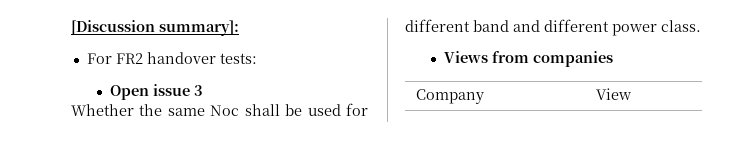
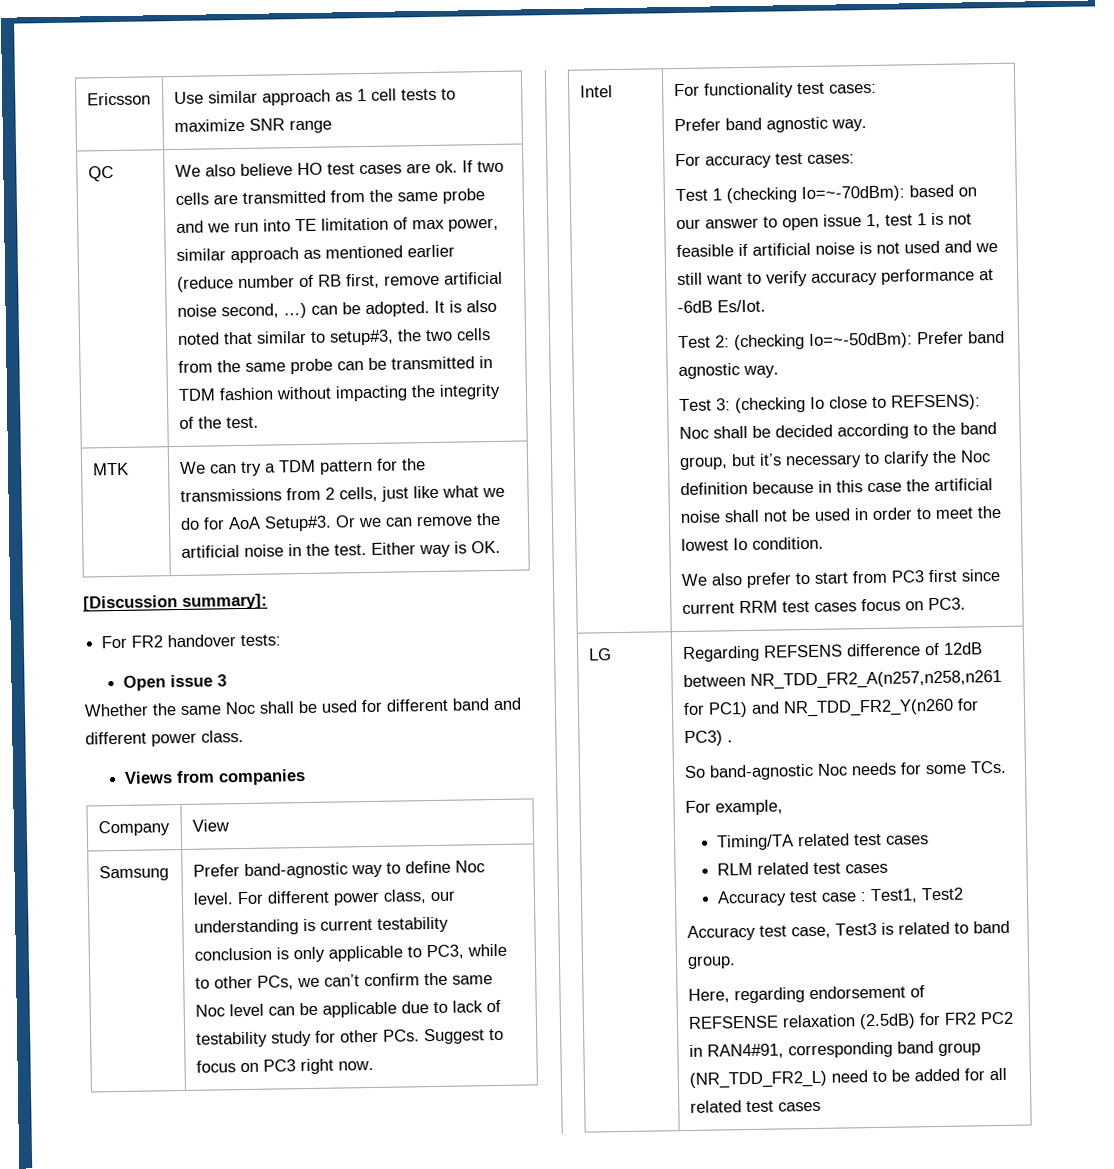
(71, 27) none -> [86,92,151,106] [173,88,456,106] [173,118,332,134] [87,165,114,182] [174,160,504,178] [174,188,485,206] [175,217,499,234] [175,244,455,264] [176,271,503,293] [176,299,497,319] [176,328,491,346] [177,355,493,375] [177,383,501,402] [178,416,259,429] [92,462,129,476] [179,458,426,477] [179,485,505,502] [179,512,501,532] [180,540,501,558] Ericsson | Use similar approach as 1 cell tests to maximize SNR range // QC | We also believe HO test cases are ok. If two cells are transmitted from the same probe and we run into TE limitation of max power, similar approach as mentioned earlier (reduce number of RB first, remove artificial noise second, …) can be adopted. It is also noted that similar to setup#3, the two cells from the same probe can be transmitted in TDM fashion without impacting the integrity of the test. // MTK | We can try a TDM pattern for the transmissions from 2 cells, just like what we do for AoA Setup#3. Or we can remove the artificial noise in the test. Either way is OK. //
(633, 94) none -> [98,865,169,882] [192,860,485,880] [192,889,456,906] [193,916,449,936] [193,943,507,963] [194,972,493,990] [194,999,501,1018] [195,1028,504,1048] [195,1058,374,1075] [579,85,613,98] [673,82,877,99] [673,116,867,133] [674,153,855,169] [674,184,977,204] [675,212,972,231] [675,240,998,258] [676,268,994,287] [676,299,766,314] [677,330,1005,351] [677,363,779,380] [678,394,981,414] [678,421,997,440] [678,450,991,471] [679,478,993,496] [679,505,1001,524] [680,536,824,552] [680,568,1000,588] [681,597,966,615] [588,648,612,661] [682,642,983,663] [682,669,1002,690] [682,698,979,718] [683,730,733,747] [683,760,1007,781] [684,799,783,816] [716,833,929,851] [716,862,888,876] [716,887,964,907] [686,920,1010,941] [686,955,736,969] [687,985,925,1004] [687,1011,1014,1030] [688,1041,981,1059] [688,1067,1007,1089] [689,1100,821,1113] // Samsung | Prefer band-agnostic way to define Noc level. For different power class, our understanding is current testability conclusion is only applicable to PC3, while to other PCs, we can’t confirm the same Noc level can be applicable due to lack of testability study for other PCs. Suggest to focus on PC3 right now. // Intel | For functionality test cases: // Prefer band agnostic way. // For accuracy test cases: // Test 1 (checking Io=~-70dBm): based on our answer to open issue 1, test 1 is not feasible if artificial noise is not used and we still want to verify accuracy performance at -6dB Es/Iot. // Test 2: (checking Io=~-50dBm): Prefer band agnostic way. // Test 3: (checking Io close to REFSENS): Noc shall be decided according to the band group, but it’s necessary to clarify the Noc definition because in this case the artificial noise shall not be used in order to meet the lowest Io condition. // We also prefer to start from PC3 first since current RRM test cases focus on PC3. // LG | Regarding REFSENS difference of 12dB between NR_TDD_FR2_A(n257,n258,n261 for PC1) and NR_TDD_FR2_Y(n260 for PC3) . // So band-agnostic Noc needs for some TCs. // For example, // Timing/TA related test cases // RLM related test cases // Accuracy test case : Test1, Test2 // Accuracy test case, Test3 is related to band group. // Here, regarding endorsement of REFSENSE relaxation (2.5dB) for FR2 PC2 in RAN4#91, corresponding band group (NR_TDD_FR2_L) need to be added for all related test cases

